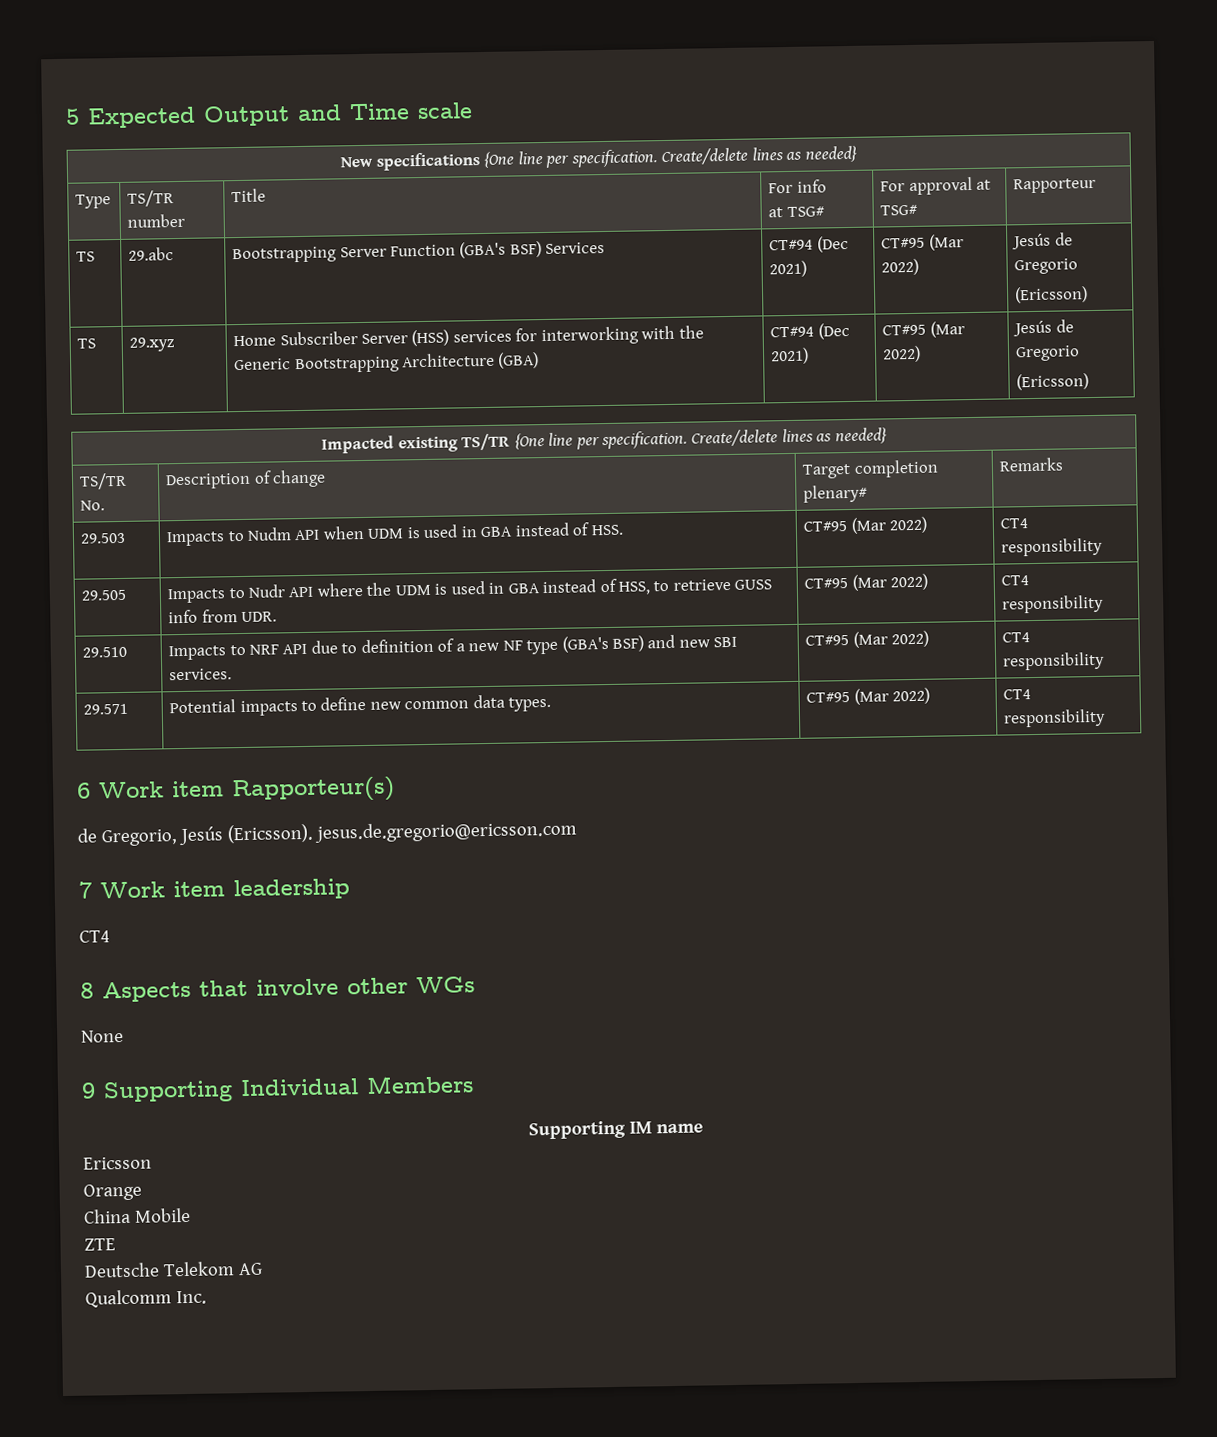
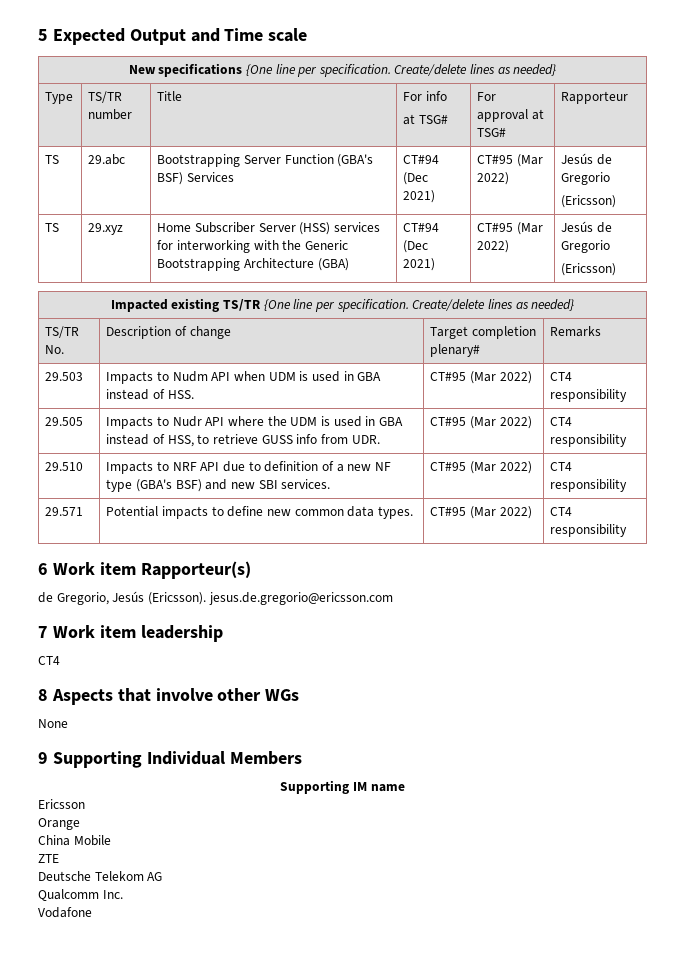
(207, 1297) none -> [38,907,92,918] // Vodafone

